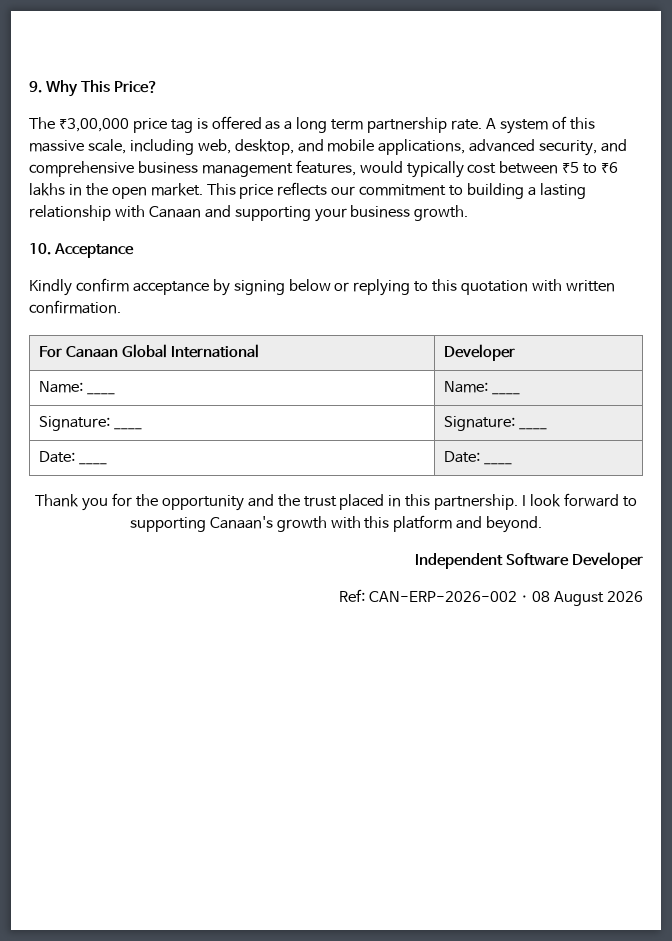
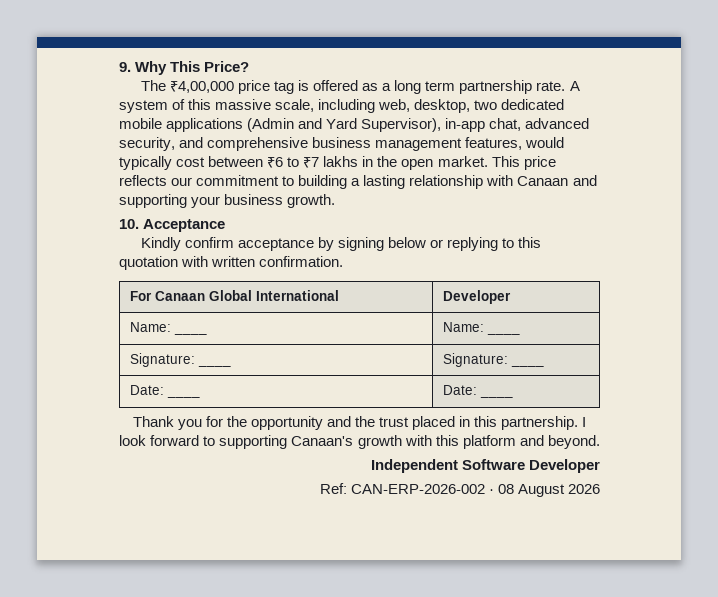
[58,118,129,132] ₹3,00,000 -> [169,81,234,93] ₹4,00,000
[297,139,466,155] and mobile applications, -> [474,99,565,110] [119,118,522,132] two dedicated mobile applications (Admin and Yard Supervisor), in-app chat,
[562,162,619,174] ₹5 to ₹6 -> [267,157,320,168] ₹6 to ₹7

